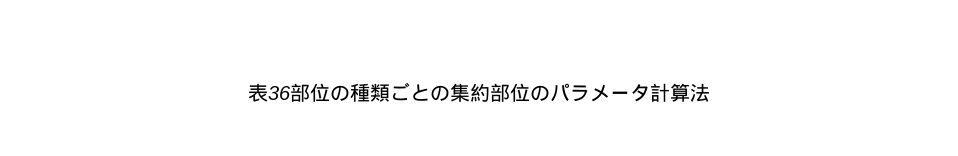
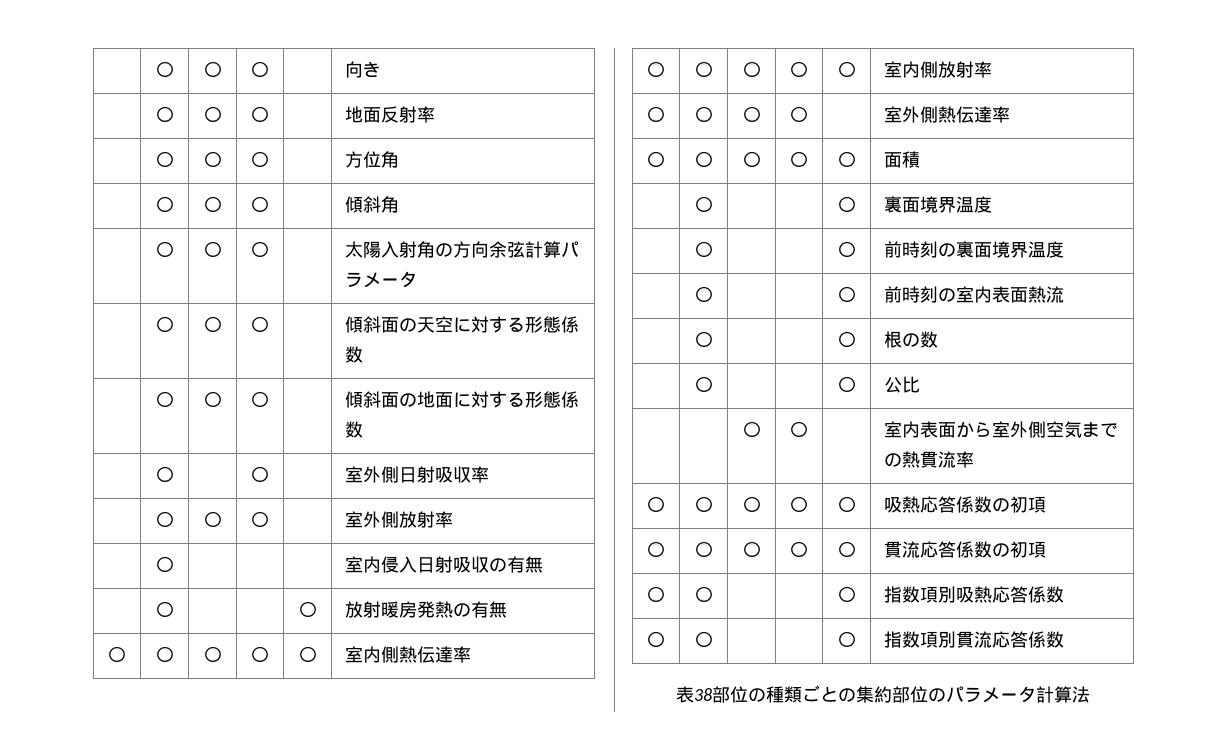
[248,83,291,102] 表36 -> [155,62,174,77] [203,62,222,77] [251,62,269,77] [345,61,382,78] [155,107,174,122] [203,107,222,122] [251,107,269,122] [345,106,436,123] [155,152,174,167] [203,152,222,167] [251,152,269,167] [345,151,400,168] [155,197,174,212] [203,197,222,212] [251,197,269,212] [345,196,400,213] [155,242,174,257] [203,242,222,257] [251,242,269,257] [345,241,580,258] [345,271,418,288] [155,317,174,332] [203,317,222,332] [251,317,269,332] [345,316,580,333] [345,346,364,363] [155,392,174,407] [203,392,222,407] [251,392,269,407] [345,391,580,408] [345,421,364,438] [155,467,174,482] [251,467,269,482] [345,466,490,483] [155,512,174,527] [203,512,222,527] [251,512,269,527] [345,511,454,528] [155,557,174,572] [345,556,544,573] [155,602,174,617] [298,602,317,617] [345,601,508,618] [108,647,126,662] [155,647,174,662] [203,647,222,662] [251,647,269,662] [298,647,317,662] [345,646,472,663] [647,62,665,77] [694,62,713,77] [742,62,761,77] [790,62,808,77] [837,62,856,77] [884,61,993,78] [647,107,665,122] [694,107,713,122] [742,107,761,122] [790,107,808,122] [884,106,1011,123] [647,152,665,167] [694,152,713,167] [742,152,761,167] [790,152,808,167] [837,152,856,167] [884,151,921,168] [694,197,713,212] [837,197,856,212] [884,196,993,213] [694,242,713,257] [837,242,856,257] [884,241,1065,258] [694,287,713,302] [837,287,856,302] [884,286,1065,303] [694,332,713,347] [837,332,856,347] [884,331,939,348] [694,377,713,392] [837,377,856,392] [884,376,921,393] [742,422,761,437] [790,422,808,437] [884,421,1119,438] [884,451,975,468] [647,497,665,512] [694,497,713,512] [742,497,761,512] [790,497,808,512] [837,497,856,512] [884,496,1047,513] [647,542,665,557] [694,542,713,557] [742,542,761,557] [790,542,808,557] [837,542,856,557] [884,541,1047,558] [647,587,665,602] [694,587,713,602] [837,587,856,602] [884,586,1065,603] [647,632,665,647] [694,632,713,647] [837,632,856,647] [884,631,1065,648] [676,686,712,703] | 〇 | 〇 | 〇 | | 向き // | 〇 | 〇 | 〇 | | 地面反射率 // | 〇 | 〇 | 〇 | | 方位角 // | 〇 | 〇 | 〇 | | 傾斜角 // | 〇 | 〇 | 〇 | | 太陽入射角の方向余弦計算パラメータ // | 〇 | 〇 | 〇 | | 傾斜面の天空に対する形態係数 // | 〇 | 〇 | 〇 | | 傾斜面の地面に対する形態係数 // | 〇 | | 〇 | | 室外側日射吸収率 // | 〇 | 〇 | 〇 | | 室外側放射率 // | 〇 | | | | 室内侵入日射吸収の有無 // | 〇 | | | 〇 | 放射暖房発熱の有無 // 〇 | 〇 | 〇 | 〇 | 〇 | 室内側熱伝達率 // 〇 | 〇 | 〇 | 〇 | 〇 | 室内側放射率 // 〇 | 〇 | 〇 | 〇 | | 室外側熱伝達率 // 〇 | 〇 | 〇 | 〇 | 〇 | 面積 // | 〇 | | | 〇 | 裏面境界温度 // | 〇 | | | 〇 | 前時刻の裏面境界温度 // | 〇 | | | 〇 | 前時刻の室内表面熱流 // | 〇 | | | 〇 | 根の数 // | 〇 | | | 〇 | 公比 // | | 〇 | 〇 | | 室内表面から室外側空気までの熱貫流率 // 〇 | 〇 | 〇 | 〇 | 〇 | 吸熱応答係数の初項 // 〇 | 〇 | 〇 | 〇 | 〇 | 貫流応答係数の初項 // 〇 | 〇 | | | 〇 | 指数項別吸熱応答係数 // 〇 | 〇 | | | 〇 | 指数項別貫流応答係数 // 表38

